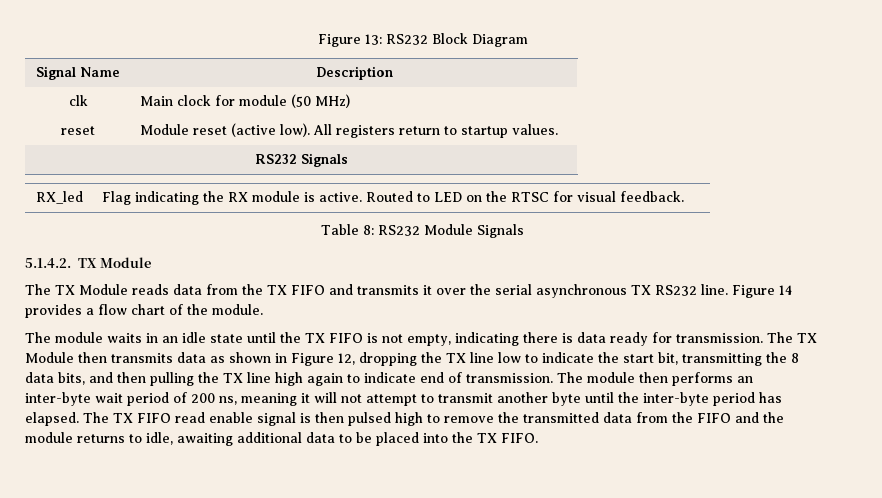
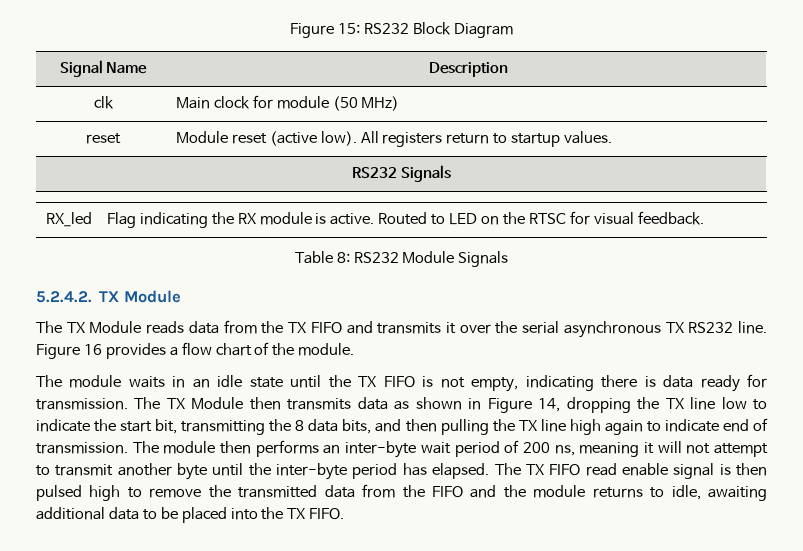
[317,34,382,47] Figure 13: -> [290,23,361,38] Figure 15:
[25,258,71,268] 5.1.4.2. -> [36,291,92,303] 5.2.4.2.
[779,285,792,295] 14 -> [83,344,102,355] 16
[338,353,355,365] 12, -> [538,398,561,412] 14,

